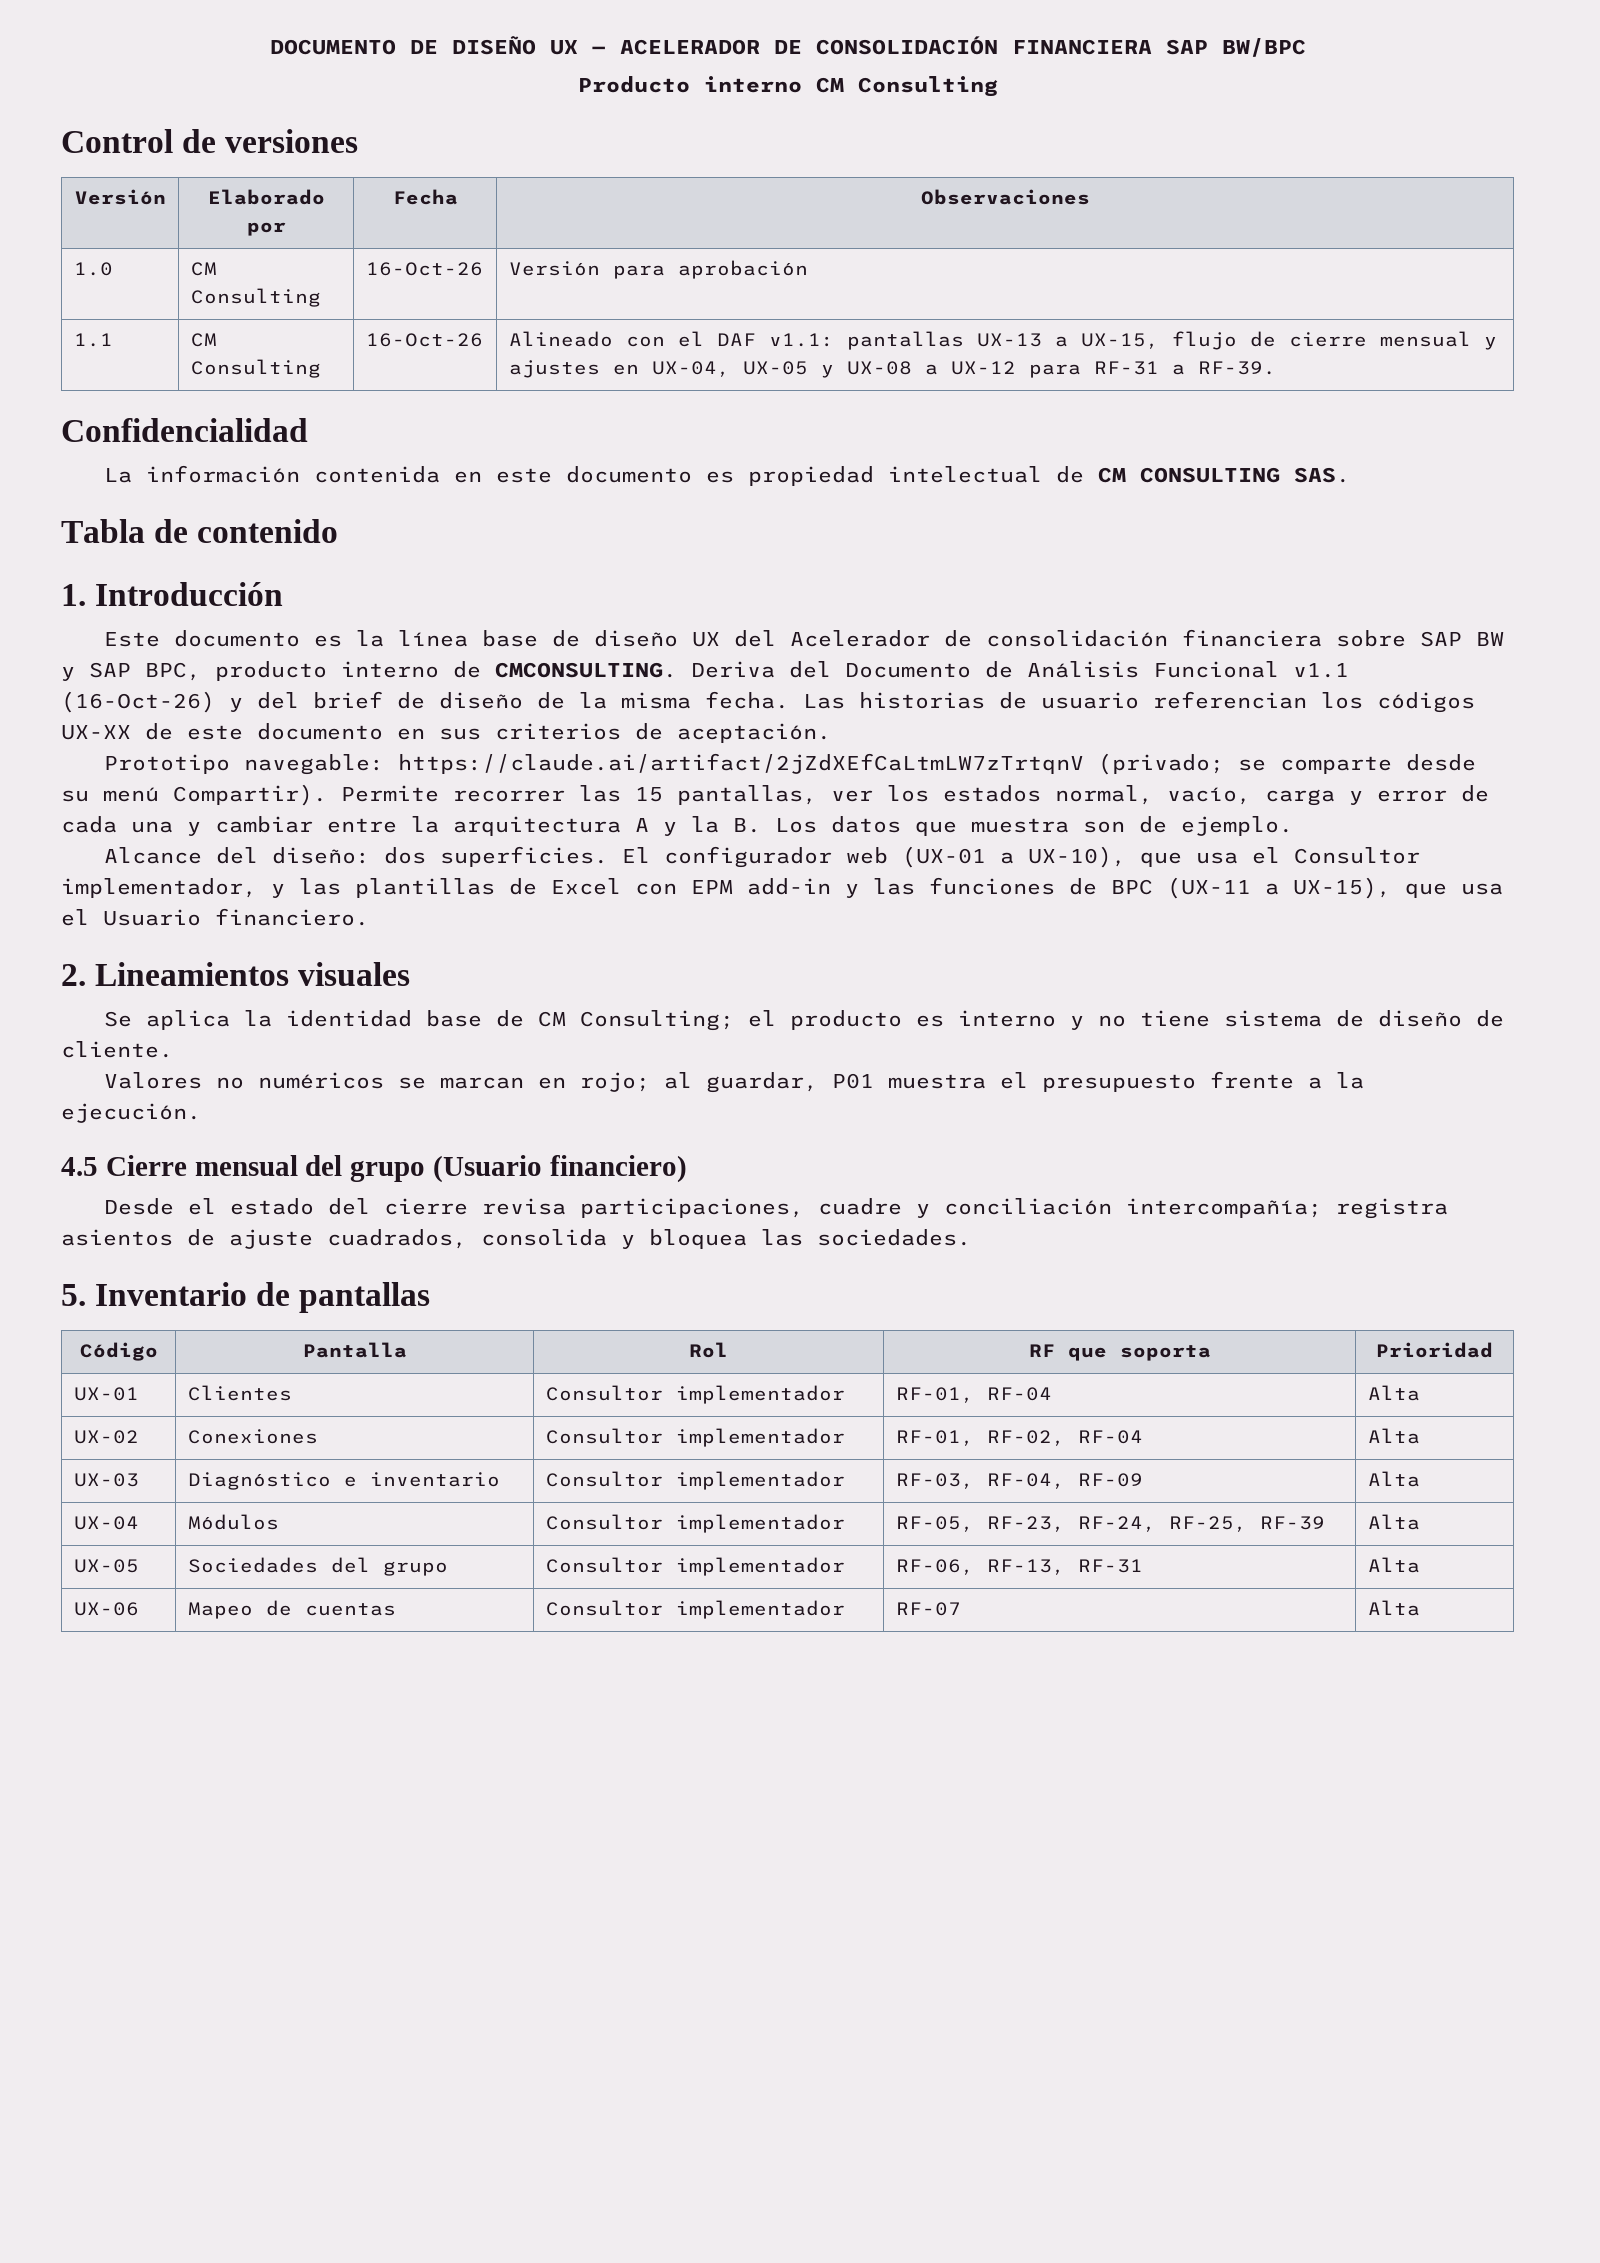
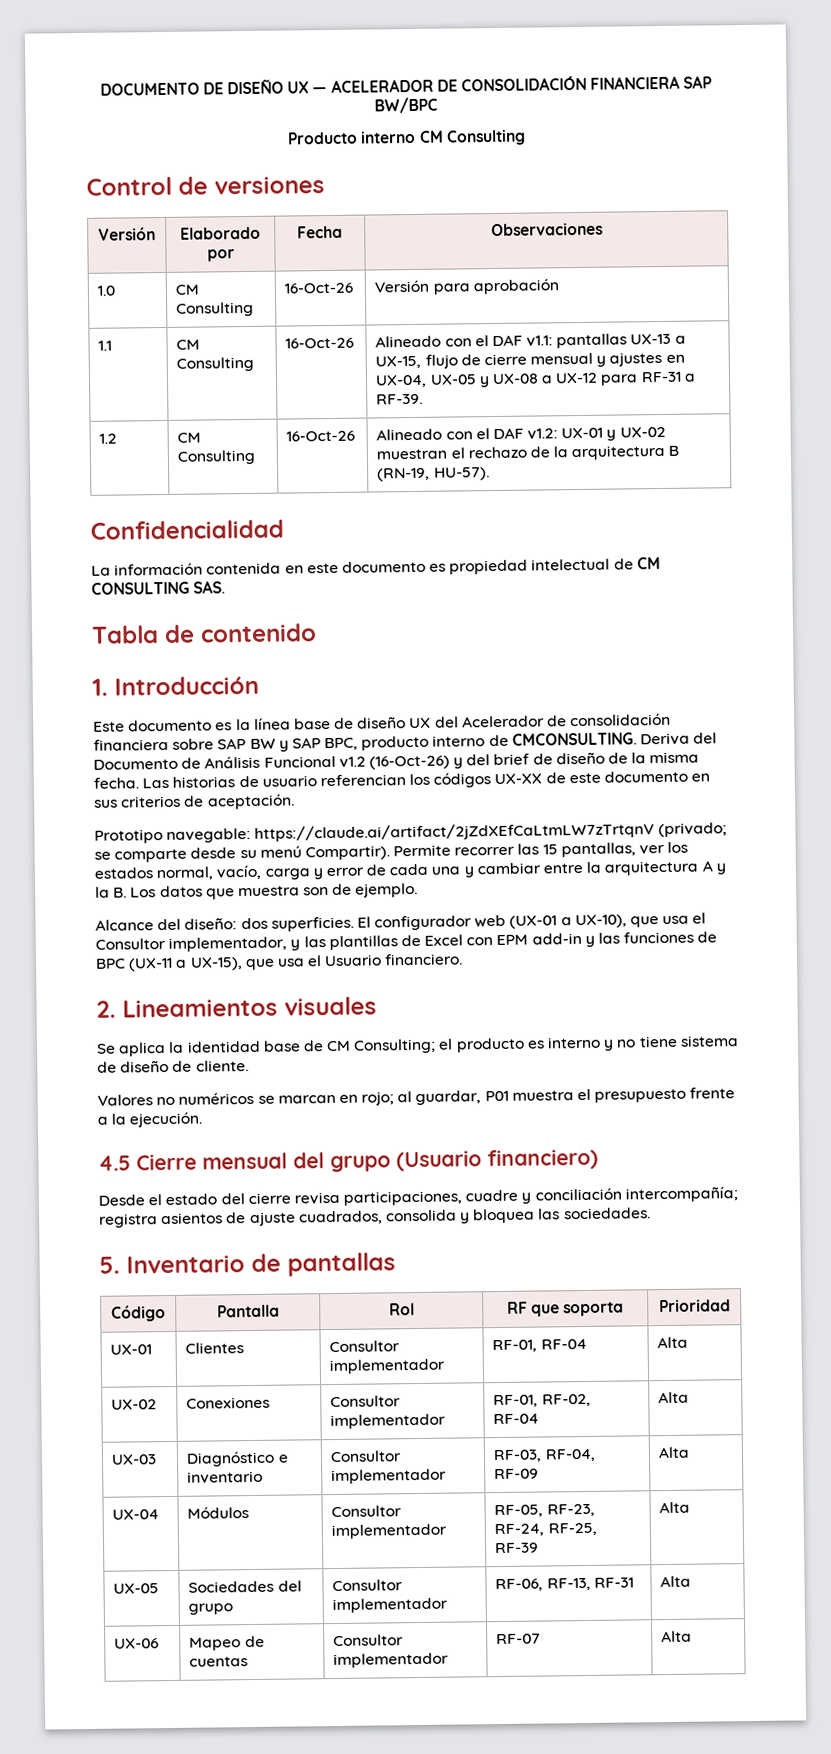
(1276, 368) none -> [99,433,118,444] [177,432,202,443] [177,449,257,465] [286,430,356,442] [376,426,666,441] [376,444,680,461] [377,467,490,482] // 1.2 | CM Consulting | 16-Oct-26 | Alineado con el DAF v1.2: UX-01 y UX-02 muestran el rechazo de la arquitectura B (RN-19, HU-57).
[1293,663,1349,678] v1.1 -> [338,756,366,768] v1.2

